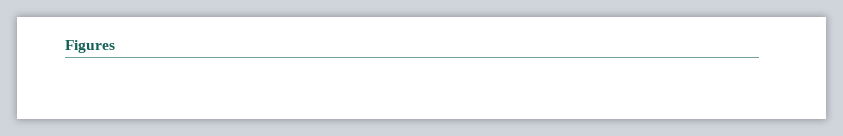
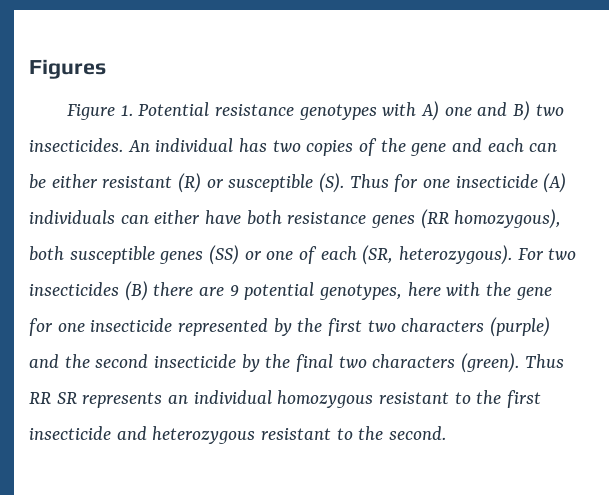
(115, 46) none -> [66,101,564,121] [29,138,558,156] [29,173,567,193] [29,209,562,229] [29,245,577,265] [29,281,552,301] [29,317,551,337] [29,353,564,373] [29,390,542,408] [29,426,447,444] // Figure 1. Potential resistance genotypes with A) one and B) two insecticides. An individual has two copies of the gene and each can be either resistant (R) or susceptible (S). Thus for one insecticide (A) individuals can either have both resistance genes (RR homozygous), both susceptible genes (SS) or one of each (SR, heterozygous). For two insecticides (B) there are 9 potential genotypes, here with the gene for one insecticide represented by the first two characters (purple) and the second insecticide by the final two characters (green). Thus RR SR represents an individual homozygous resistant to the first insecticide and heterozygous resistant to the second.

